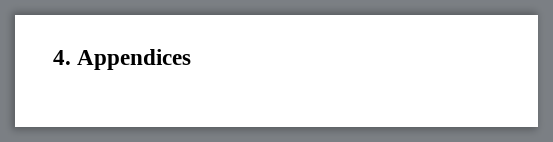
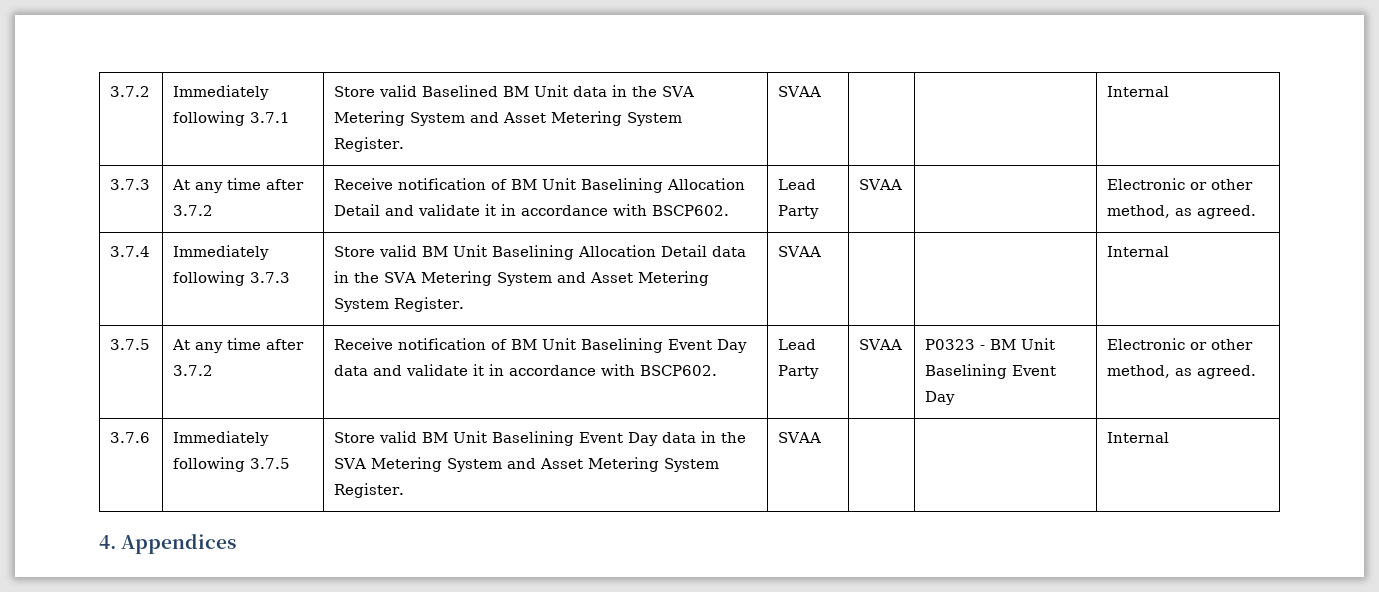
(53, 57) none -> [110,86,151,97] [173,85,270,100] [173,111,291,126] [334,85,695,97] [334,111,683,126] [334,137,405,152] [778,86,822,97] [1107,86,1170,97] [110,179,151,190] [172,178,305,193] [173,205,214,216] [334,178,746,193] [334,204,730,216] [778,179,817,190] [778,205,820,219] [859,179,903,190] [1107,178,1254,190] [1107,205,1257,219] [110,246,151,257] [173,245,270,260] [173,271,291,286] [334,245,747,260] [334,271,710,286] [334,297,465,312] [778,246,822,257] [1107,246,1170,257] [110,339,151,350] [172,338,305,353] [173,365,214,376] [334,338,748,353] [334,364,718,376] [778,339,817,350] [778,365,820,379] [859,339,903,350] [925,338,1056,350] [925,364,1057,379] [925,391,956,405] [1107,338,1254,350] [1107,365,1257,379] [110,432,151,443] [173,431,270,446] [173,457,291,472] [334,431,747,446] [334,457,720,472] [334,483,405,498] [778,432,822,443] [1107,432,1170,443] 3.7.2 | Immediately following 3.7.1 | Store valid Baselined BM Unit data in the SVA Metering System and Asset Metering System Register. | SVAA | | | Internal // 3.7.3 | At any time after 3.7.2 | Receive notification of BM Unit Baselining Allocation Detail and validate it in accordance with BSCP602. | Lead Party | SVAA | | Electronic or other method, as agreed. // 3.7.4 | Immediately following 3.7.3 | Store valid BM Unit Baselining Allocation Detail data in the SVA Metering System and Asset Metering System Register. | SVAA | | | Internal // 3.7.5 | At any time after 3.7.2 | Receive notification of BM Unit Baselining Event Day data and validate it in accordance with BSCP602. | Lead Party | SVAA | P0323 - BM Unit Baselining Event Day | Electronic or other method, as agreed. // 3.7.6 | Immediately following 3.7.5 | Store valid BM Unit Baselining Event Day data in the SVA Metering System and Asset Metering System Register. | SVAA | | | Internal //

